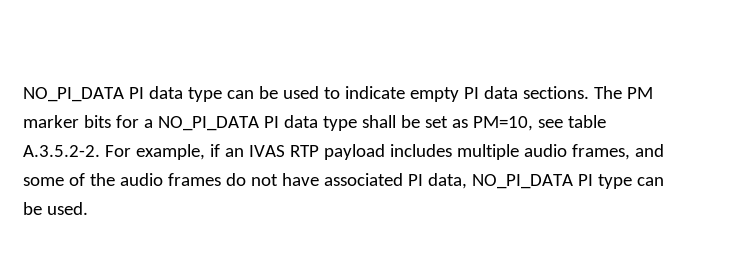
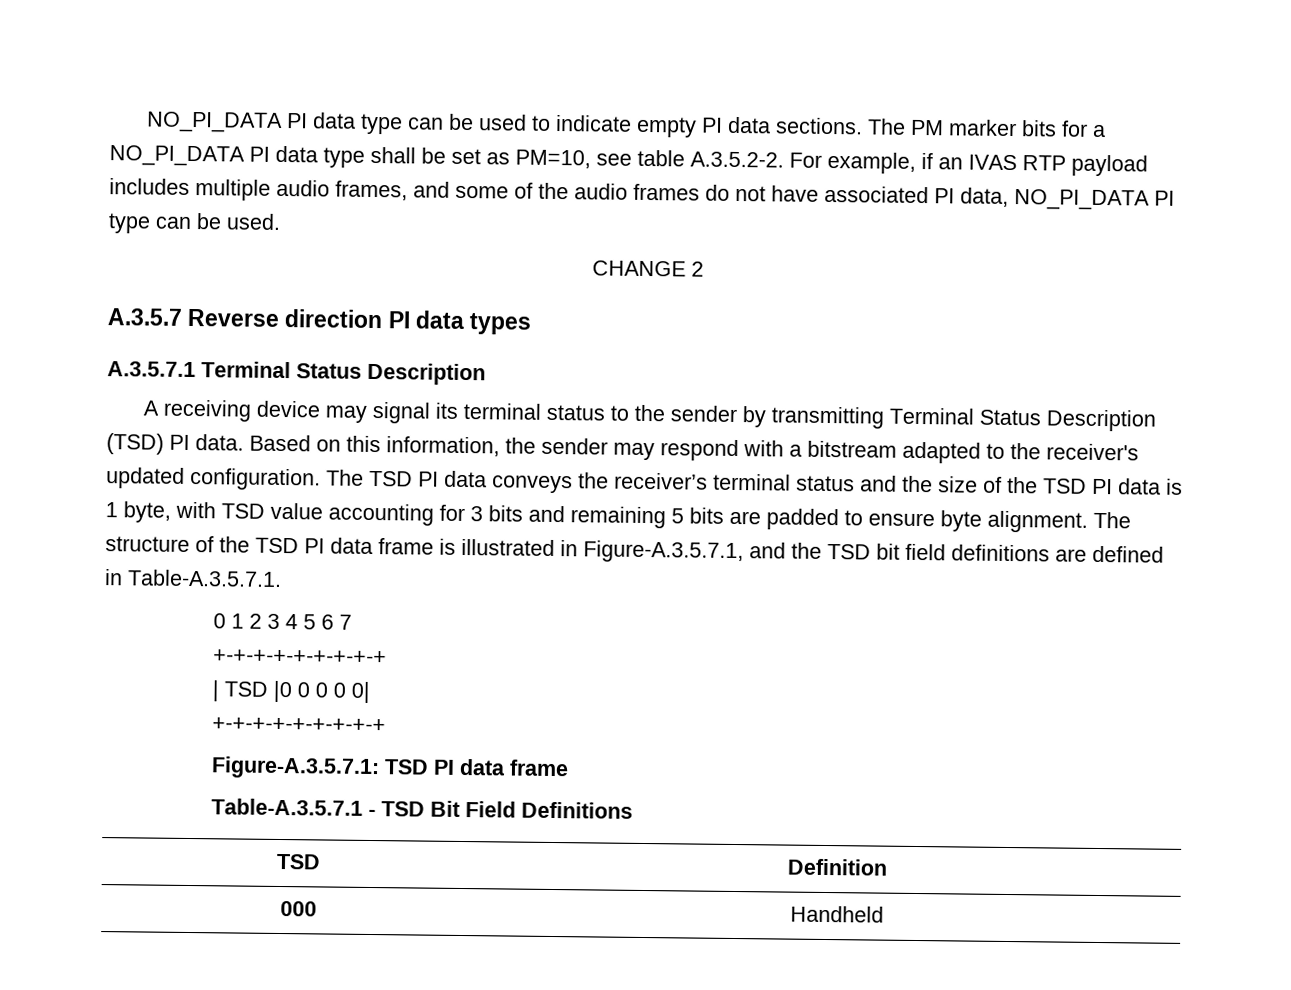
(88, 208) none -> [592,260,704,277] [107,308,532,335] [107,361,486,386] [143,399,1157,432] [106,433,1139,464] [106,467,1183,495] [105,501,1131,533] [105,536,1164,564] [104,569,282,587] [212,613,352,630] [212,649,387,665] [211,680,370,703] [211,717,386,733] [210,756,569,780] [210,798,633,819] [276,853,321,870] [787,858,888,876] [279,901,317,917] [790,905,884,923] // CHANGE 2 // A.3.5.7 Reverse direction PI data types // A.3.5.7.1 Terminal Status Description // A receiving device may signal its terminal status to the sender by transmitting Terminal Status Description (TSD) PI data. Based on this information, the sender may respond with a bitstream adapted to the receiver's updated configuration. The TSD PI data conveys the receiver’s terminal status and the size of the TSD PI data is 1 byte, with TSD value accounting for 3 bits and remaining 5 bits are padded to ensure byte alignment. The structure of the TSD PI data frame is illustrated in Figure-A.3.5.7.1, and the TSD bit field definitions are defined in Table-A.3.5.7.1. // 0 1 2 3 4 5 6 7 // +-+-+-+-+-+-+-+-+ // | TSD |0 0 0 0 0| // +-+-+-+-+-+-+-+-+ // Figure-A.3.5.7.1: TSD PI data frame // Table-A.3.5.7.1 - TSD Bit Field Definitions // TSD | Definition // 000 | Handheld

